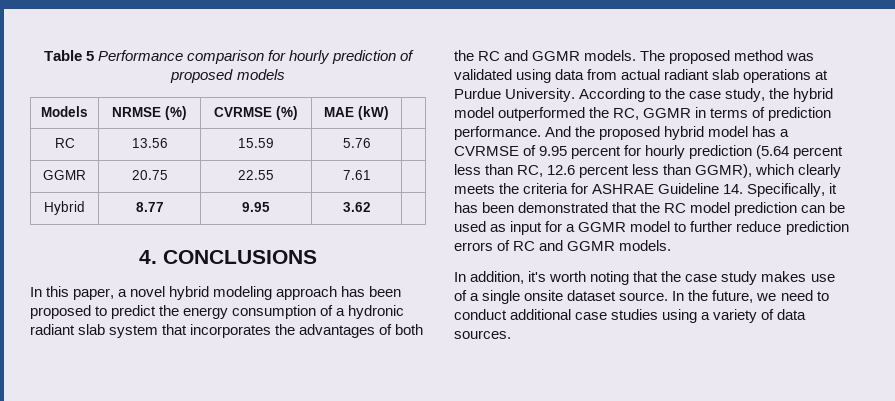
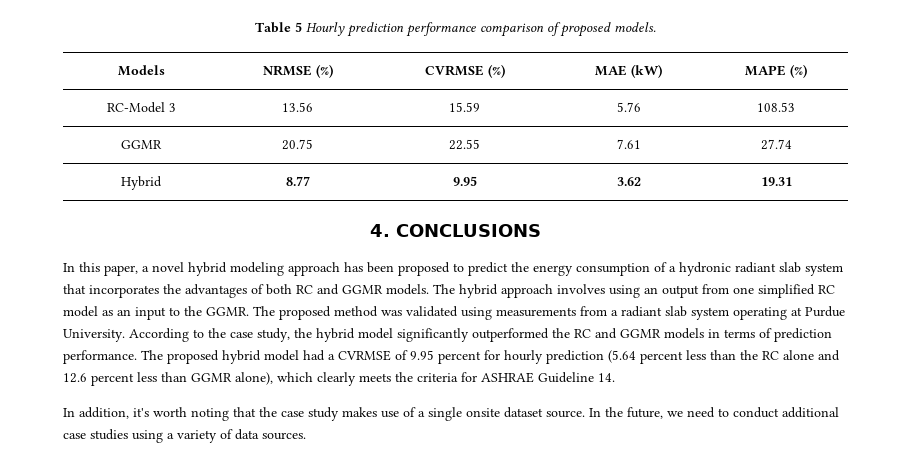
[97,50,397,64] Performance comparison for hourly prediction -> [306,22,544,37] Hourly prediction performance comparison
[236,69,285,80] models -> [614,22,656,32] models.
[54,138,75,148] // RC -> [745,64,807,78] [106,102,176,113] MAPE (%) // RC-Model 3
(371, 143) none -> [757,102,795,112] 108.53
(371, 175) none -> [760,139,792,150] 27.74
(371, 207) none -> [760,177,792,186] 19.31
[454,50,474,61] the -> (292, 289) none
(666, 55) none -> [459,284,835,298] [63,306,275,320] hybrid approach involves using an output from one simplified RC model as an input to the GGMR. The
[555,69,812,83] data from actual radiant slab operations -> [496,306,787,320] measurements from a radiant slab system operating
(494, 112) none -> [397,328,469,342] significantly
[613,108,692,120] RC, GGMR -> [574,328,704,339] RC and GGMR models
[545,126,596,137] And the -> [141,350,163,360] The
[752,126,777,137] has -> [303,350,325,361] had
[517,165,544,177] RC, -> [740,350,840,361] the RC alone and
[695,164,753,178] GGMR), -> [191,372,273,385] GGMR alone),
[747,183,838,197] [454,202,846,216] [454,221,849,235] [454,240,672,251] Specifically, it has been demonstrated that the RC model prediction can be used as input for a GGMR model to further reduce prediction errors of RC and GGMR models. -> (615, 377) none

